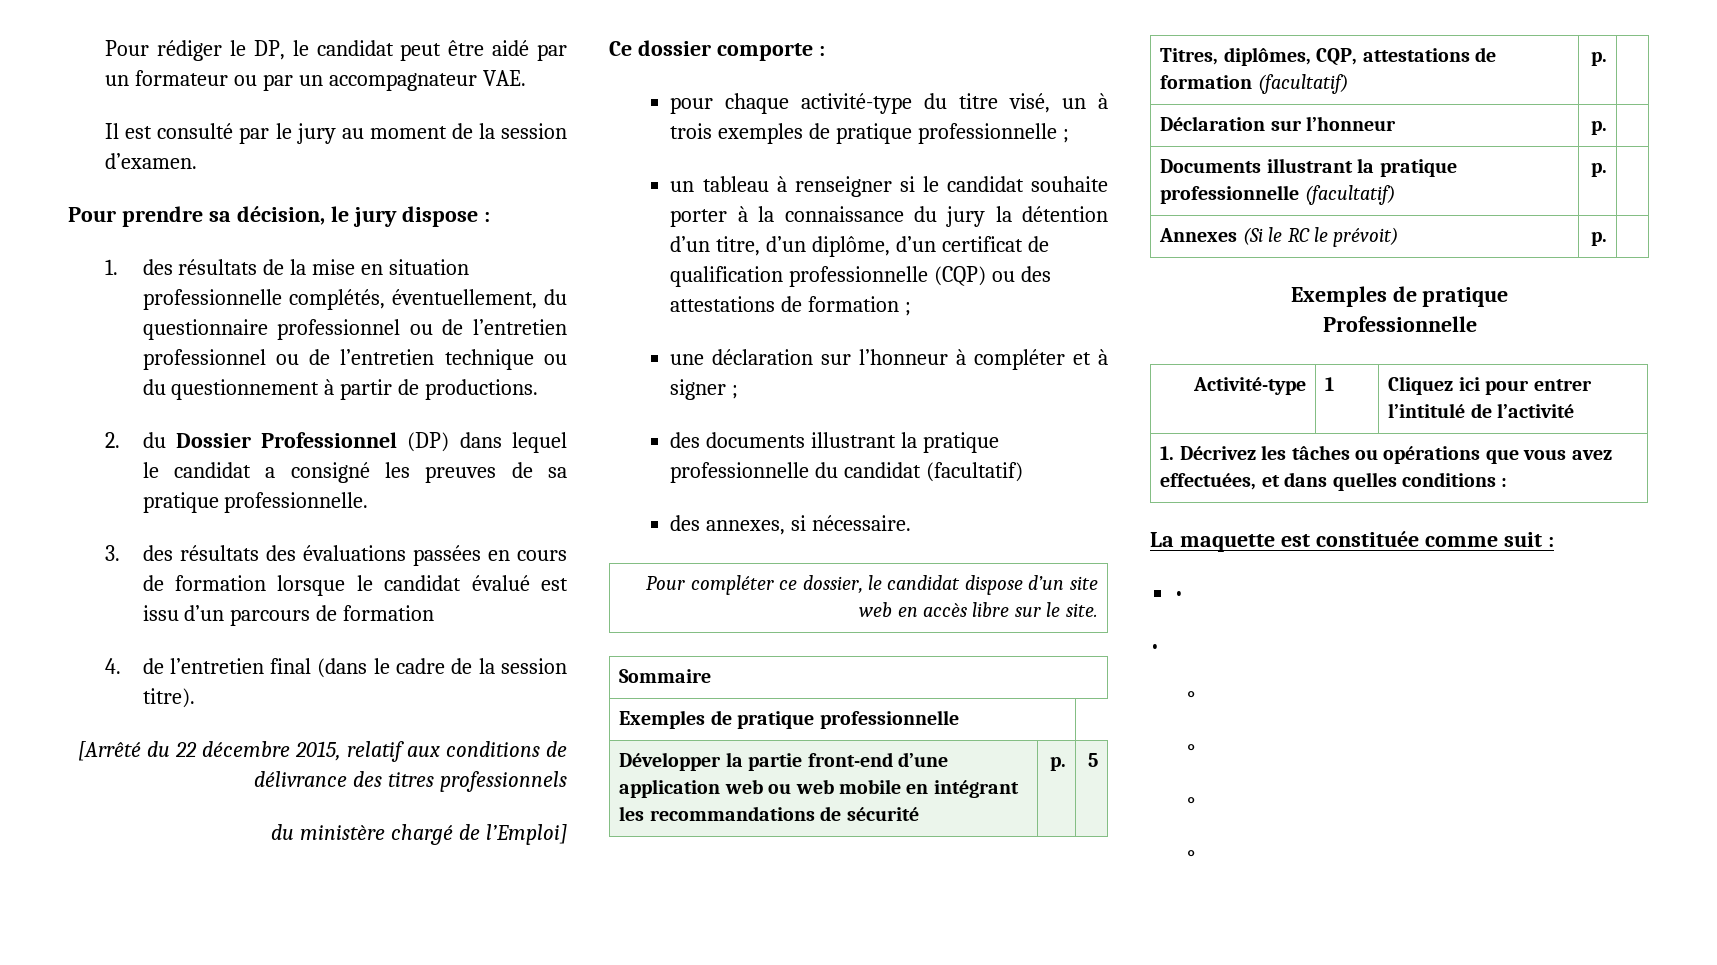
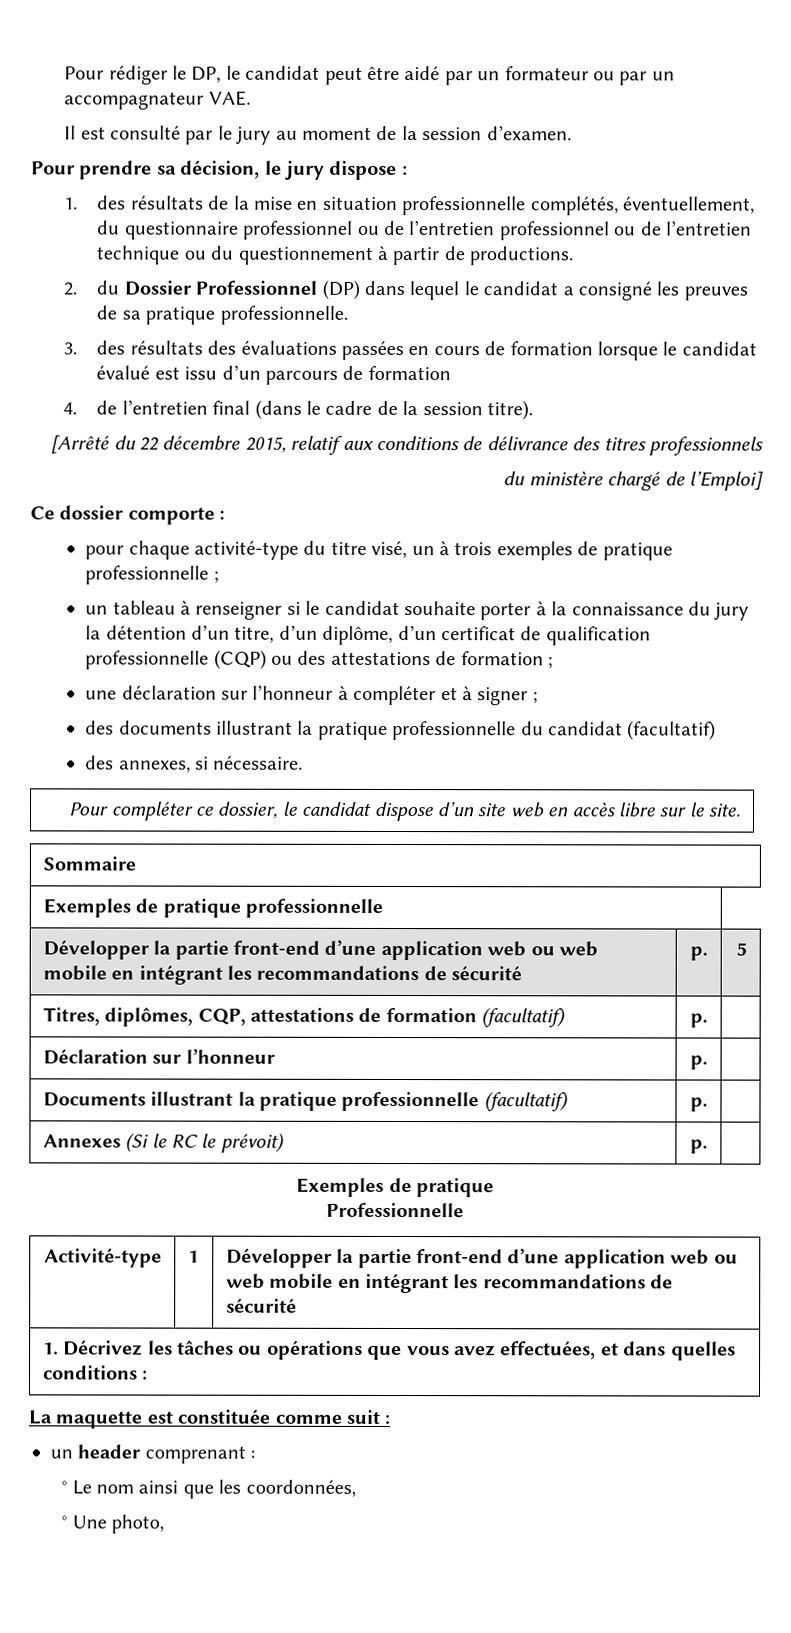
[1388,376,1592,395] [1388,403,1575,418] Cliquez ici pour entrer l’intitulé de l’activité -> [225,1248,738,1269] [225,1273,674,1294] [225,1298,297,1313] Développer la partie front-end d’une application web ou web mobile en intégrant les recommandations de sécurité
[1174,591,1185,600] [1150,644,1160,653] [1187,691,1196,706] [1187,744,1196,759] [1187,797,1196,812] [1187,850,1196,865] • // • // ° // ° // ° // ° -> [50,1444,256,1464] [61,1479,356,1499] [61,1514,164,1534] un header comprenant : // ° Le nom ainsi que les coordonnées, // ° Une photo,

